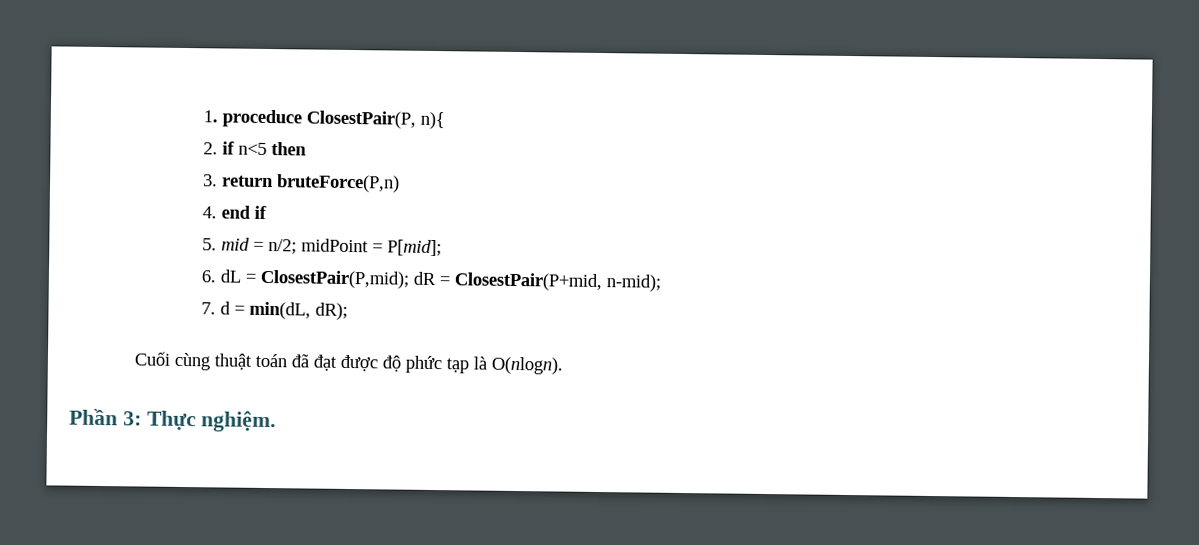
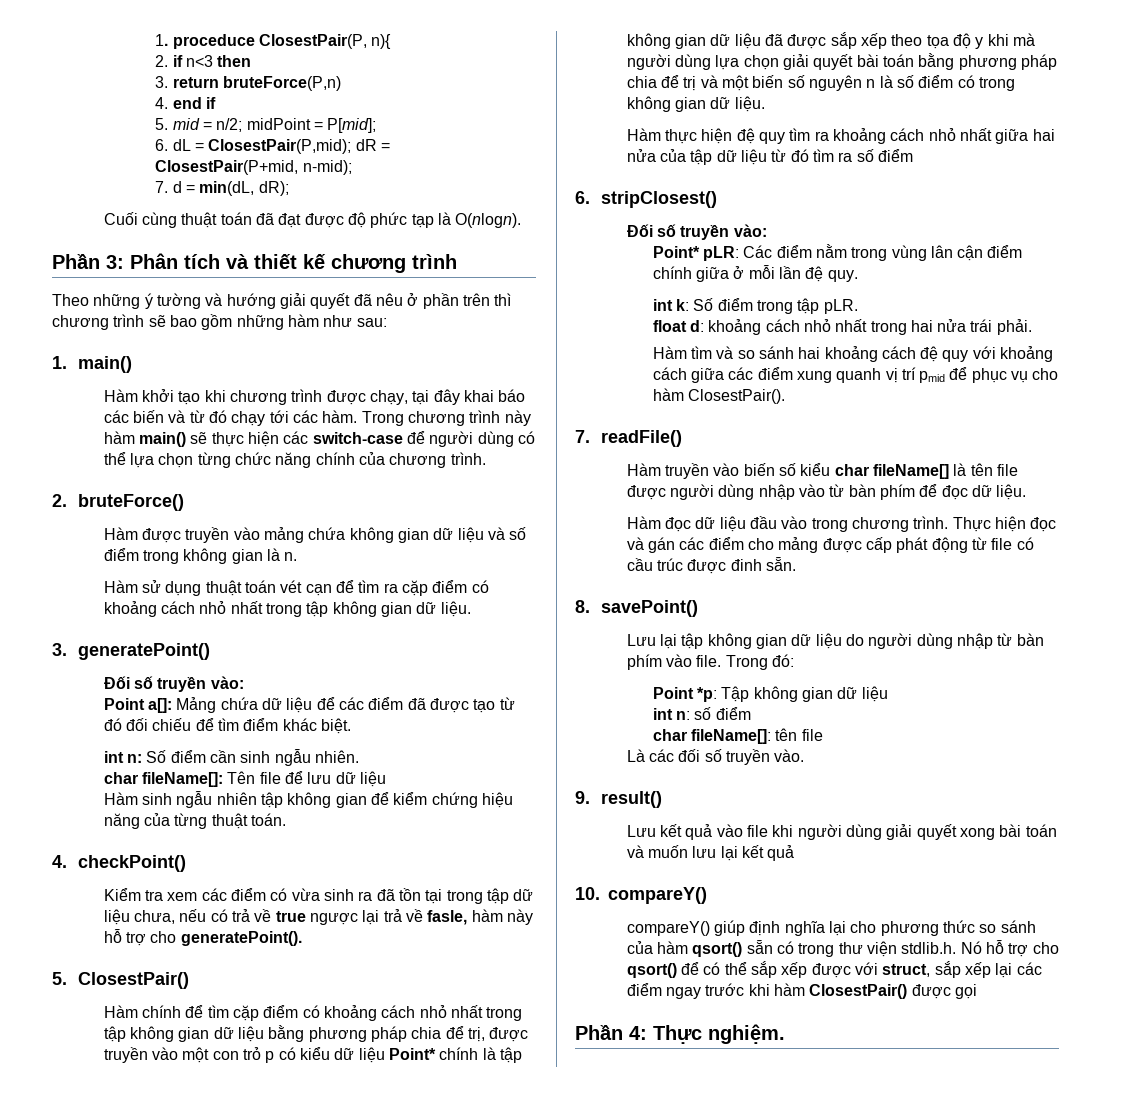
[237,142,267,155] n<5 -> [186,55,214,67] n<3
(142, 418) none -> [130,253,457,273] [52,293,512,309] [52,314,387,330] [52,356,132,373] [103,389,526,405] [103,410,531,426] [103,431,535,447] [103,452,486,468] [52,494,184,511] [103,527,527,543] [103,548,298,564] [103,580,489,596] [103,601,471,617] [52,643,210,660] [103,676,244,692] [103,697,515,713] [103,718,351,734] [103,749,359,766] [103,771,386,787] [103,791,513,808] [103,813,287,829] [52,855,186,872] [103,888,534,904] [103,909,533,925] [103,929,302,946] [52,972,189,989] [103,1005,523,1021] [103,1025,529,1042] [103,1047,522,1063] [626,32,1035,49] [626,53,1057,70] [626,75,1015,91] [626,96,765,112] [626,128,1055,144] [626,149,913,165] [575,191,717,208] [626,224,767,240] [652,244,1023,261] [652,265,858,282] [652,298,858,314] [652,319,1032,335] [652,346,1054,362] [652,367,1059,383] [652,388,785,404] [575,430,682,447] [626,463,1018,479] [626,484,1027,500] [626,516,1057,532] [626,537,1034,553] [626,557,797,574] [575,600,698,617] [626,633,1044,649] [626,654,795,670] [652,686,888,702] [652,707,751,720] [652,728,823,744] [626,749,805,765] [575,791,662,808] [626,824,1057,840] [626,845,795,861] [575,887,707,904] [626,920,1036,936] [626,940,1059,957] [626,961,1042,978] [626,983,977,999] [575,1025,647,1040] Phân tích và thiết kế chương trình // Theo những ý tường và hướng giải quyết đã nêu ở phần trên thì chương trình sẽ bao gồm những hàm như sau: // 1. main() // Hàm khởi tạo khi chương trình được chạy, tại đây khai báo các biến và từ đó chạy tới các hàm. Trong chương trình này hàm main() sẽ thực hiện các switch-case để người dùng có thể lựa chọn từng chức năng chính của chương trình. // 2. bruteForce() // Hàm được truyền vào mảng chứa không gian dữ liệu và số điểm trong không gian là n. // Hàm sử dụng thuật toán vét cạn để tìm ra cặp điểm có khoảng cách nhỏ nhất trong tập không gian dữ liệu. // 3. generatePoint() // Đối số truyền vào: // Point a[]: Mảng chứa dữ liệu để các điểm đã được tạo từ đó đối chiếu để tìm điểm khác biệt. // int n: Số điểm cần sinh ngẫu nhiên. // char fileName[]: Tên file để lưu dữ liệu // Hàm sinh ngẫu nhiên tập không gian để kiểm chứng hiệu năng của từng thuật toán. // 4. checkPoint() // Kiểm tra xem các điểm có vừa sinh ra đã tồn tại trong tập dữ liệu chưa, nếu có trả về true ngược lại trả về fasle, hàm này hỗ trợ cho generatePoint(). // 5. ClosestPair() // Hàm chính để tìm cặp điểm có khoảng cách nhỏ nhất trong tập không gian dữ liệu bằng phương pháp chia để trị, được truyền vào một con trỏ p có kiểu dữ liệu Point* chính là tập không gian dữ liệu đã được sắp xếp theo tọa độ y khi mà người dùng lựa chọn giải quyết bài toán bằng phương pháp chia để trị và một biến số nguyên n là số điểm có trong không gian dữ liệu. // Hàm thực hiện đệ quy tìm ra khoảng cách nhỏ nhất giữa hai nửa của tập dữ liệu từ đó tìm ra số điểm // 6. stripClosest() // Đối số truyền vào: // Point* pLR: Các điểm nằm trong vùng lân cận điểm chính giữa ở mỗi lần đệ quy. // int k: Số điểm trong tập pLR. // float d: khoảng cách nhỏ nhất trong hai nửa trái phải. // Hàm tìm và so sánh hai khoảng cách đệ quy với khoảng cách giữa các điểm xung quanh vị trí pmid để phục vụ cho hàm ClosestPair(). // 7. readFile() // Hàm truyền vào biến số kiểu char fileName[] là tên file được người dùng nhập vào từ bàn phím để đọc dữ liệu. // Hàm đọc dữ liệu đầu vào trong chương trình. Thực hiện đọc và gán các điểm cho mảng được cấp phát động từ file có cầu trúc được đinh sẵn. // 8. savePoint() // Lưu lại tập không gian dữ liệu do người dùng nhập từ bàn phím vào file. Trong đó: // Point *p: Tập không gian dữ liệu // int n: số điểm // char fileName[]: tên file // Là các đối số truyền vào. // 9. result() // Lưu kết quả vào file khi người dùng giải quyết xong bài toán và muốn lưu lại kết quả // 10. compareY() // compareY() giúp định nghĩa lại cho phương thức so sánh của hàm qsort() sẵn có trong thư viện stdlib.h. Nó hỗ trợ cho qsort() để có thể sắp xếp được với struct, sắp xếp lại các điểm ngay trước khi hàm ClosestPair() được gọi // Phần 4:

